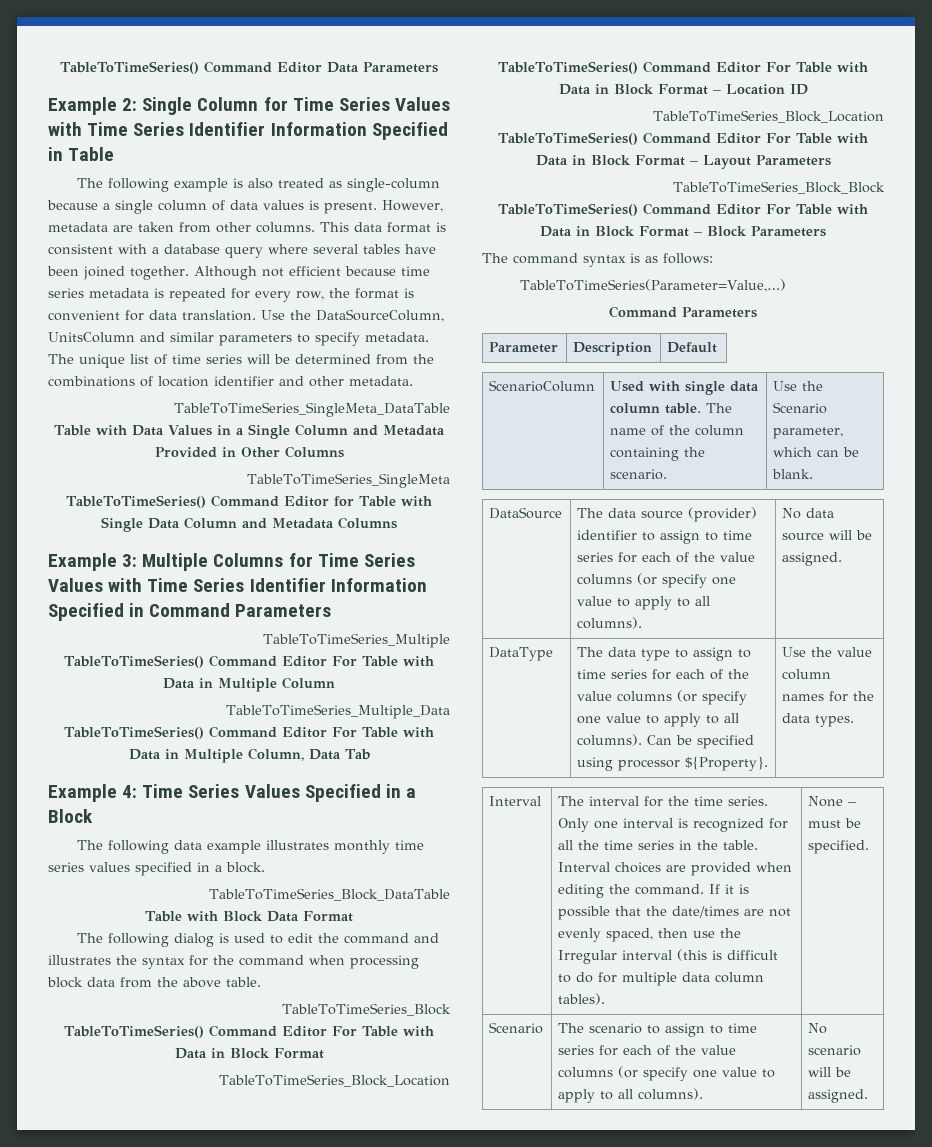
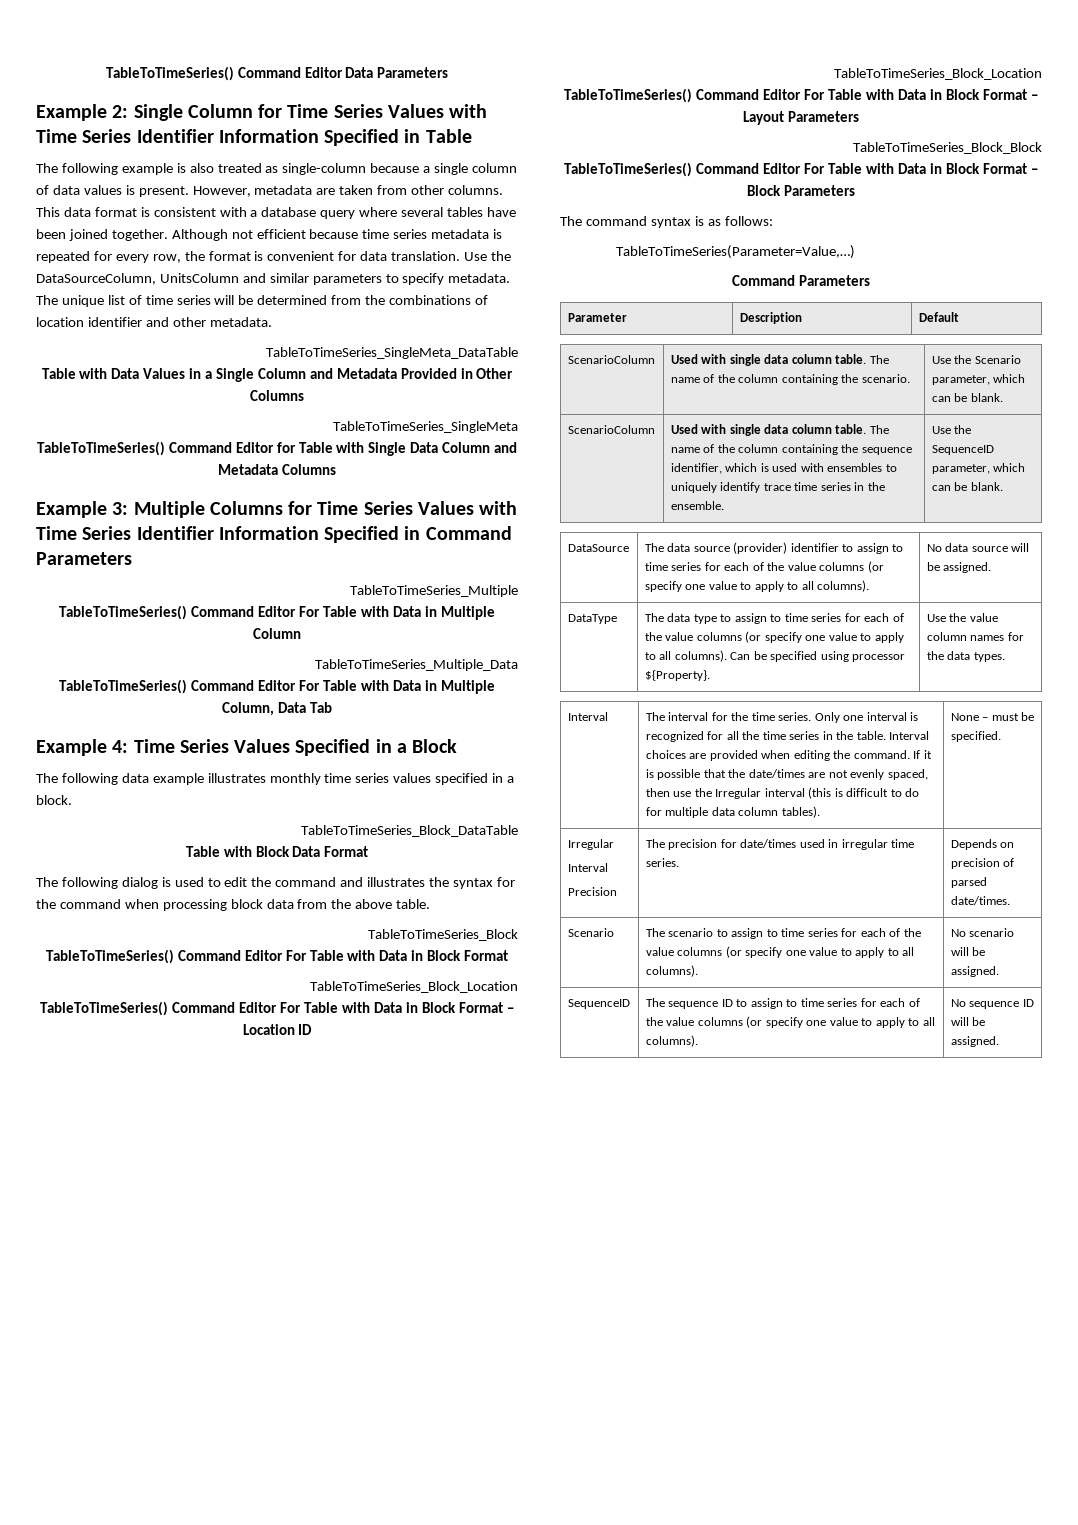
(814, 474) none -> [567,425,655,434] [670,424,889,436] [670,444,912,455] [670,463,897,474] [670,482,885,493] [670,501,724,510] [931,425,972,434] [931,445,994,455] [931,463,1026,474] [931,482,1003,491] // ScenarioColumn | Used with single data column table. The name of the column containing the sequence identifier, which is used with ensembles to uniquely identify trace time series in the ensemble. | Use the SequenceID parameter, which can be blank.
(870, 847) none -> [567,839,614,850] [567,863,608,872] [567,887,617,896] [645,839,915,850] [645,858,679,867] [950,839,1015,850] [950,858,1015,869] [950,877,987,888] [950,896,1010,905] // Irregular // Interval // Precision | The precision for date/times used in irregular time series. | Depends on precision of parsed date/times.
(869, 1096) none -> [567,999,630,1009] [645,998,920,1009] [645,1016,935,1028] [645,1035,698,1047] [950,999,1034,1009] [950,1017,986,1026] [950,1036,999,1047] // SequenceID | The sequence ID to assign to time series for each of the value columns (or specify one value to apply to all columns). | No sequence ID will be assigned.

